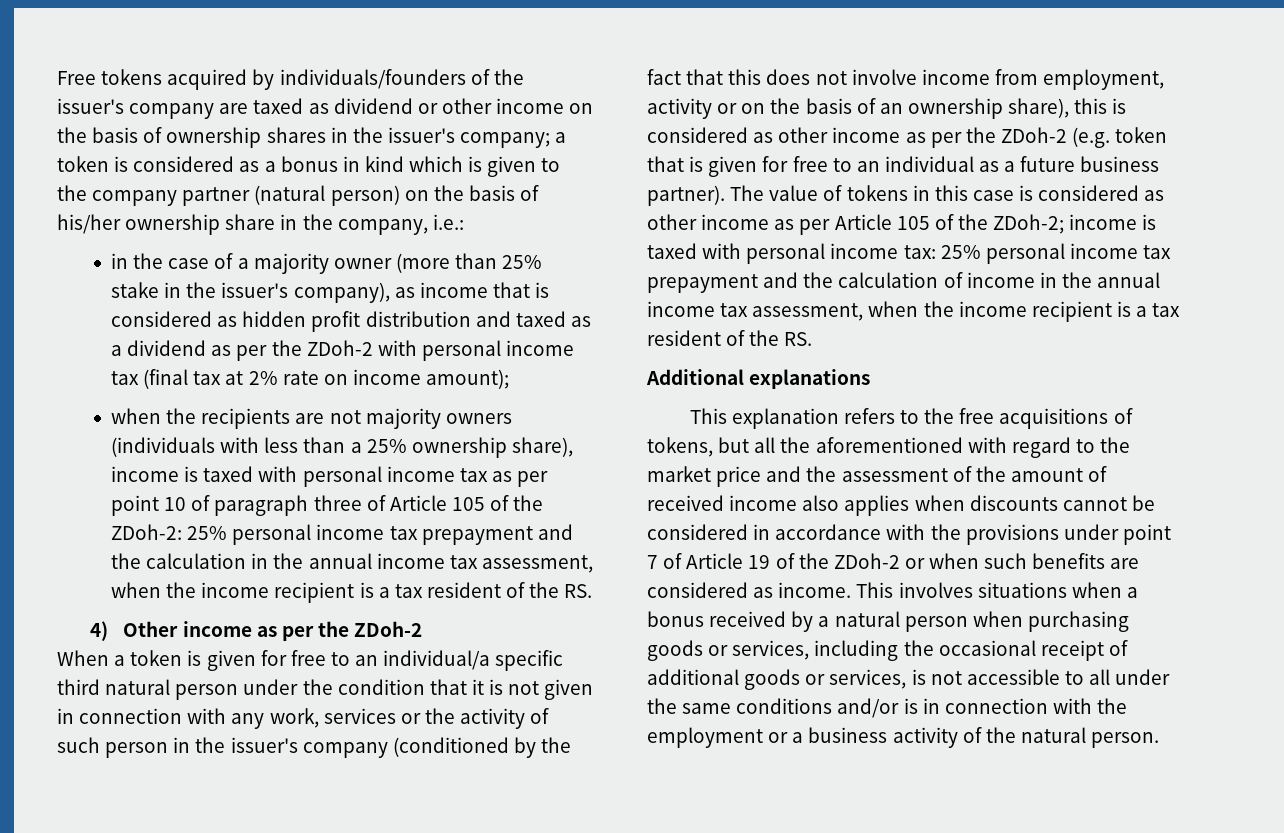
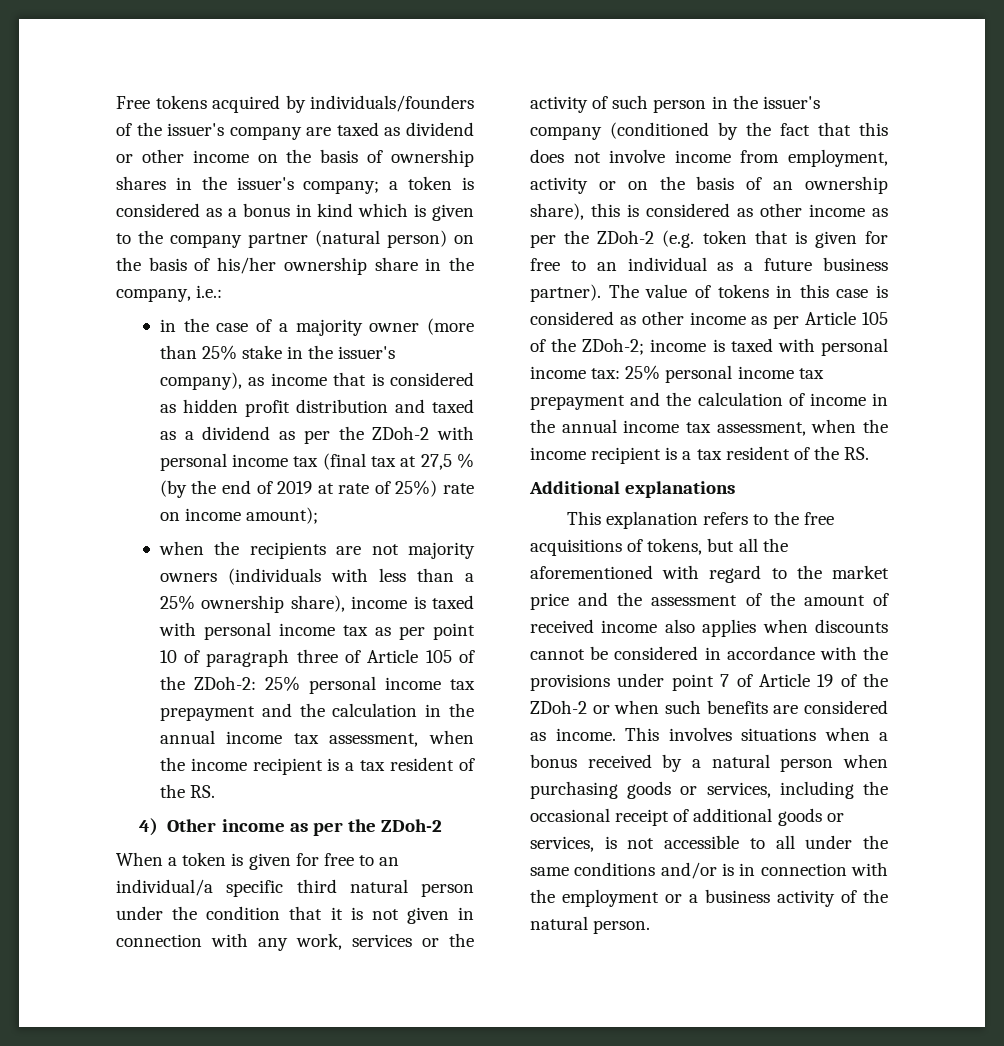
[248,371,278,385] 2% -> [420,453,474,470] [159,480,438,498] 27,5 % (by the end of 2019 at rate of 25%)

